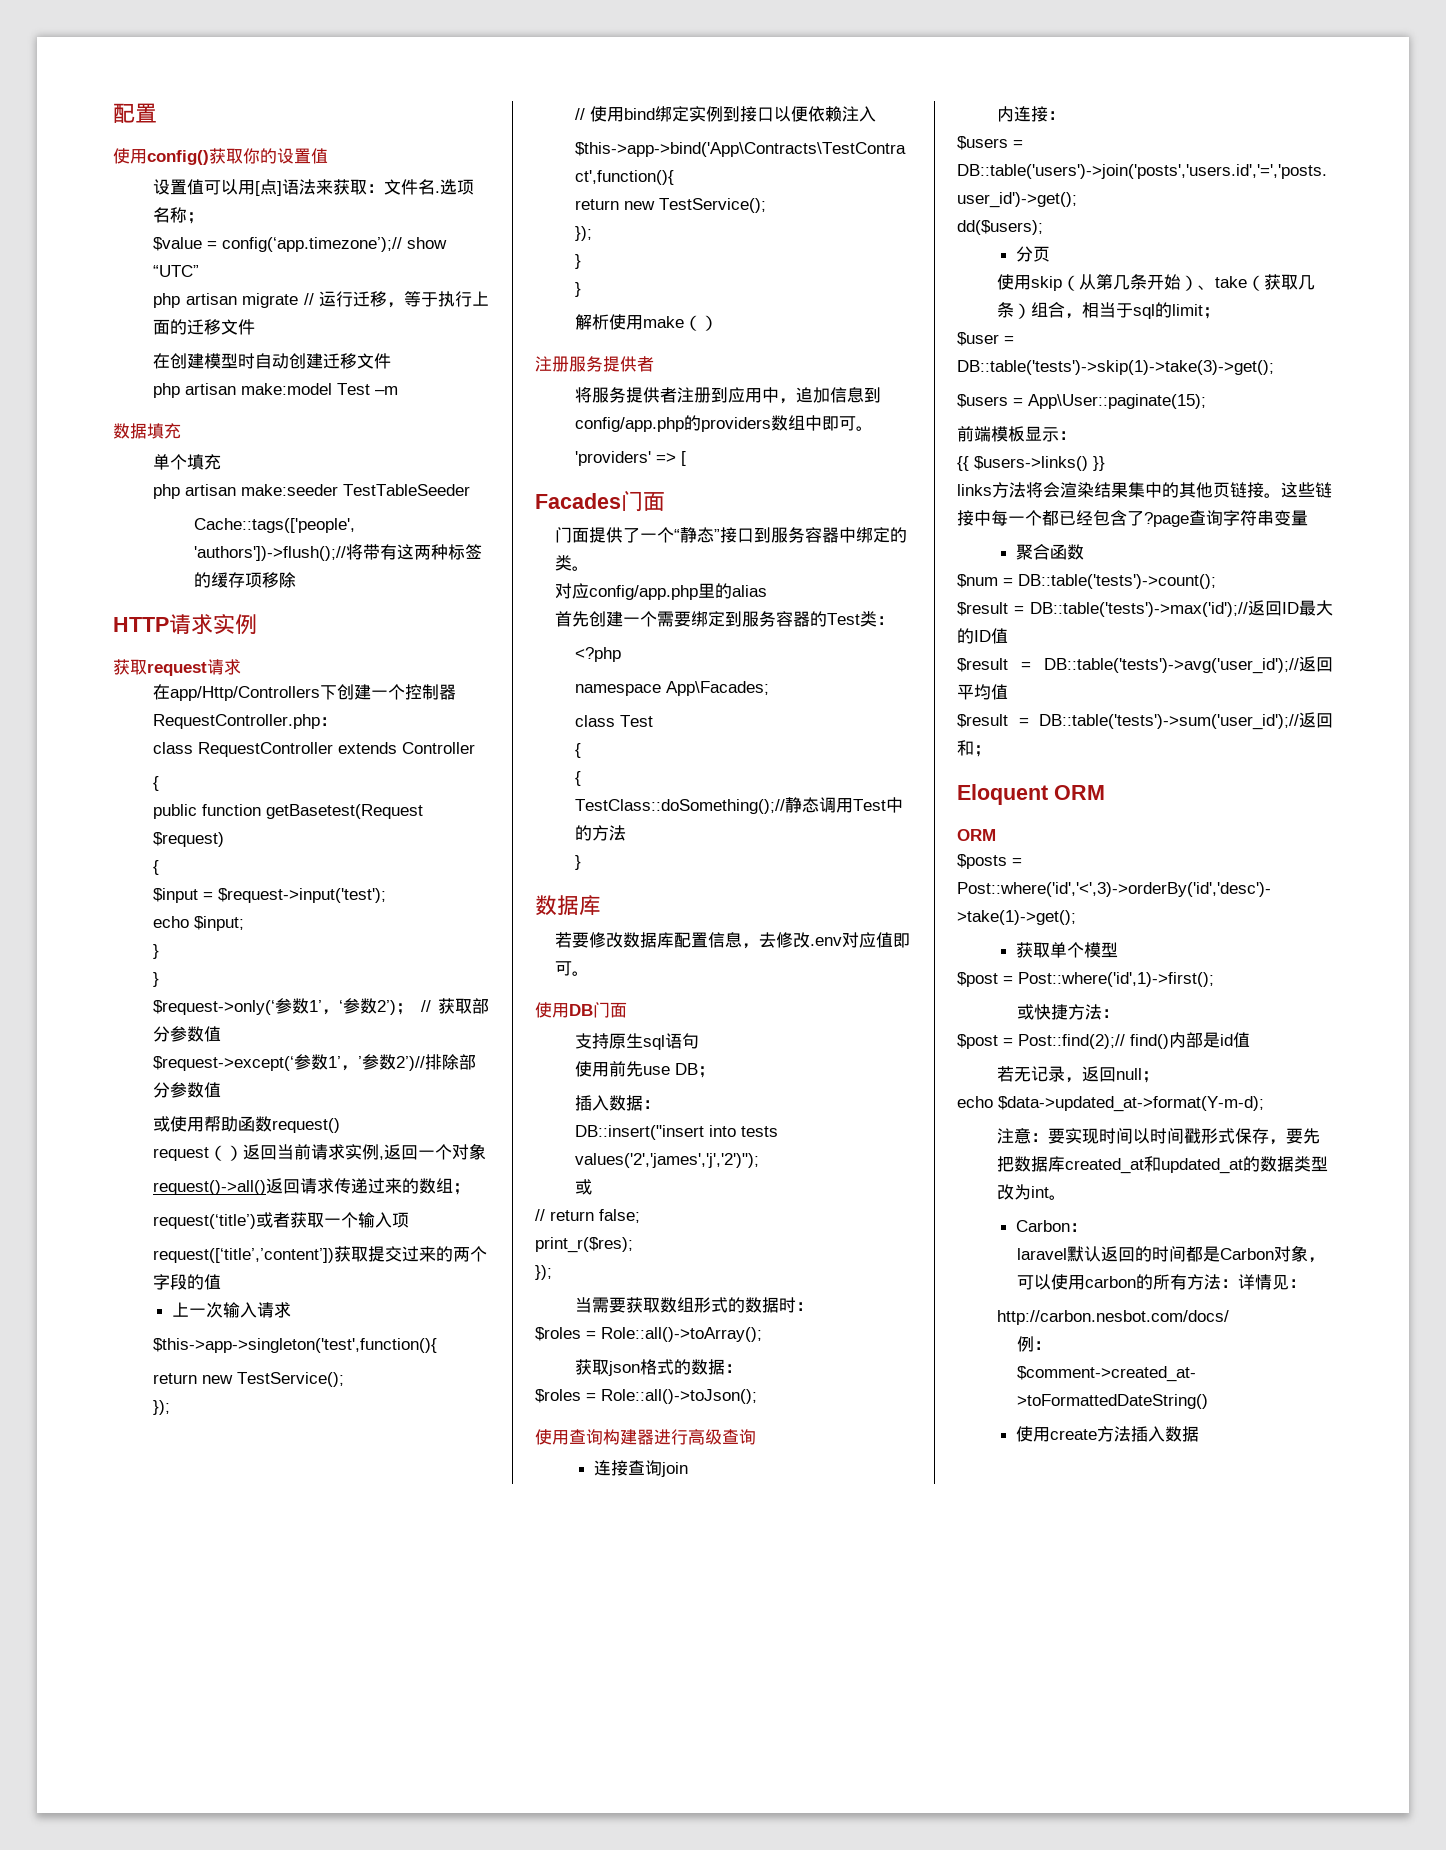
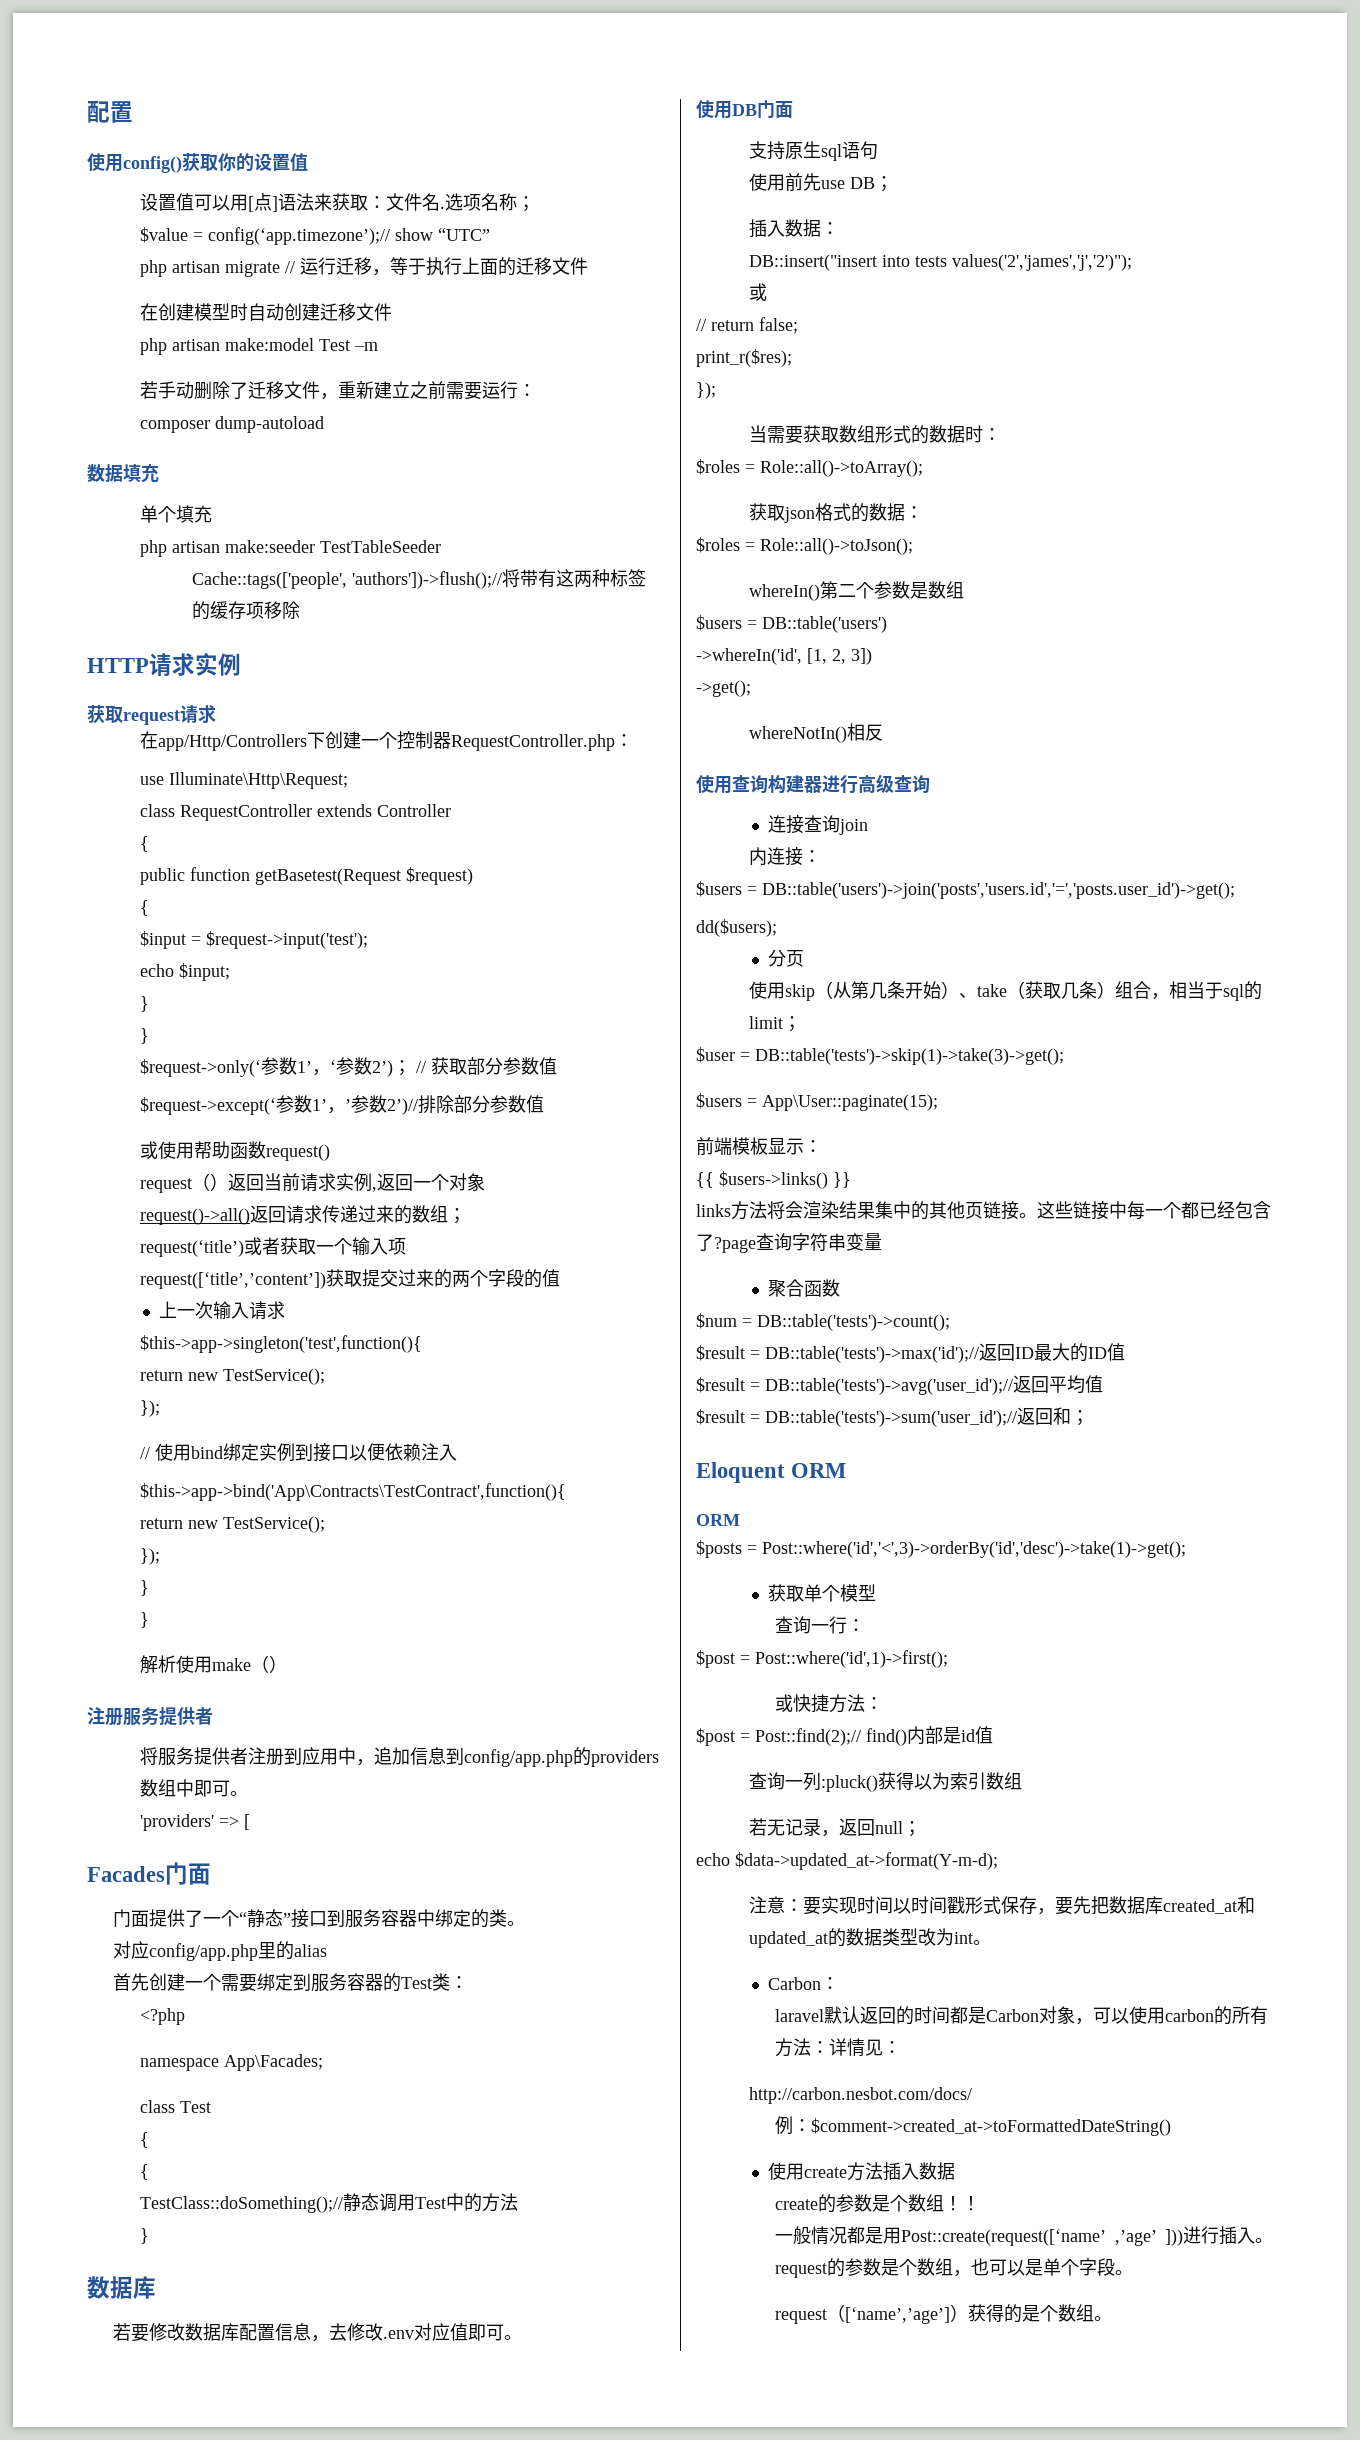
(399, 390) none -> [139,381,536,400] [139,416,324,433] // 若手动删除了迁移文件，重新建立之前需要运行： // composer dump-autoload
(338, 721) none -> [139,772,348,789] // use Illuminate\Http\Request;
(757, 1396) none -> [748,581,964,601] [696,615,887,633] [696,648,872,665] [696,680,751,697] [748,723,883,743] // whereIn()第二个参数是数组 // $users = DB::table('users') // ->whereIn('id', [1, 2, 3]) // ->get(); // whereNotIn()相反
(1118, 950) none -> [775,1616,866,1634] // 查询一行：
(1250, 1040) none -> [748,1772,1022,1792] // 查询一列:pluck()获得以为索引数组
(1199, 1434) none -> [775,2194,981,2213] [775,2226,1273,2246] [775,2258,1134,2278] [775,2304,1113,2324] // create的参数是个数组！！ // 一般情况都是用Post::create(request([‘name’ ,’age’ ]))进行插入。request的参数是个数组，也可以是单个字段。 // request（[‘name’,’age’]）获得的是个数组。

